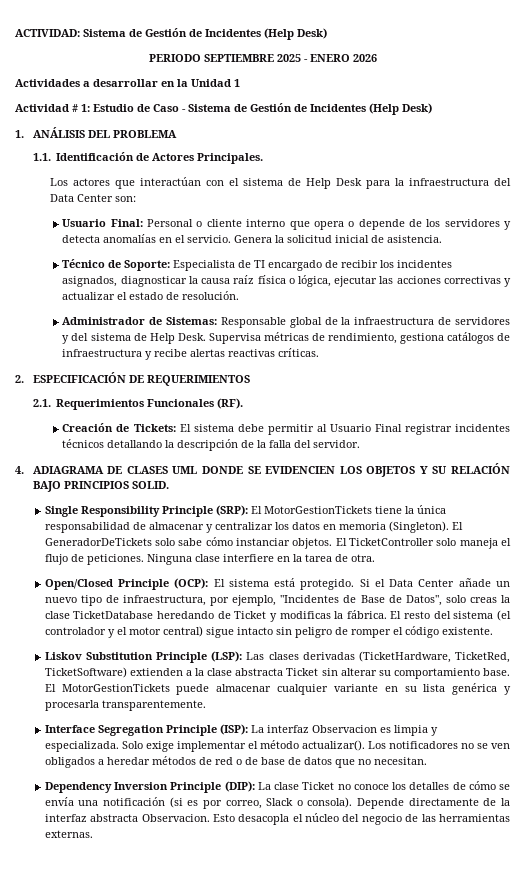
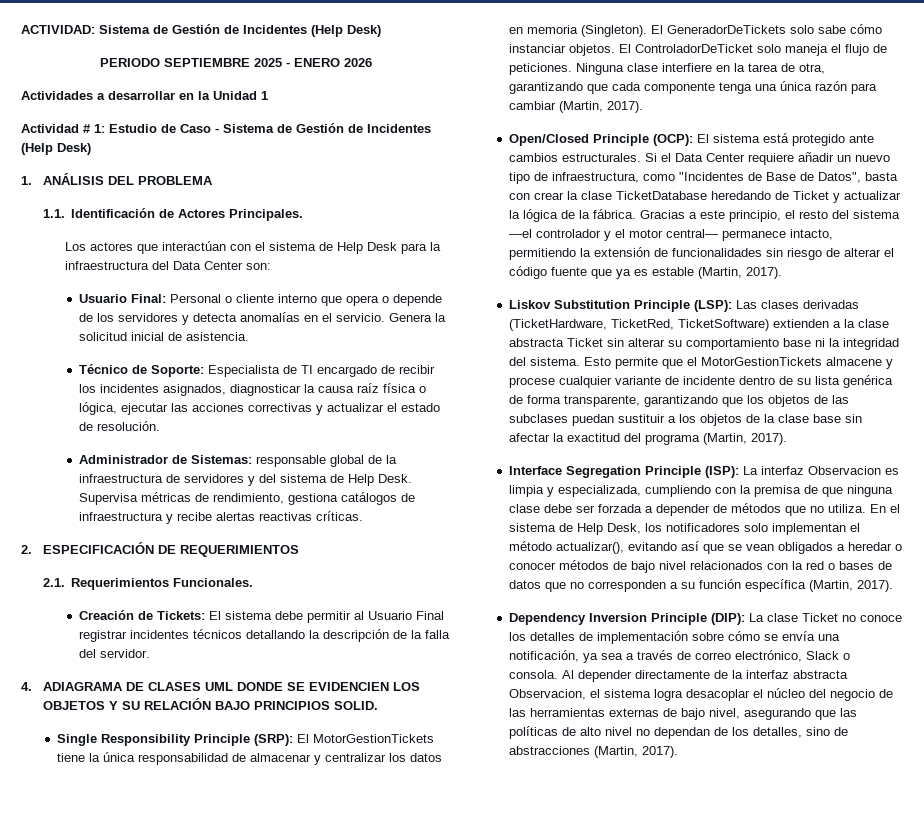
[220,317,286,328] Responsable -> [255,455,326,467] responsable
[147,398,244,409] Funcionales (RF). -> [173,578,254,587] Funcionales.
[349,538,435,546] TicketController -> [635,44,754,53] ControladorDeTicket
[350,554,375,562] otra. -> [799,63,826,74] [509,81,878,94] [509,101,644,113] otra, garantizando que cada componente tenga una única razón para cambiar (Martin, 2017).
[300,579,355,590] protegido. -> [792,134,875,146] [509,153,642,162] protegido ante cambios estructurales.
[458,578,491,587] añade -> [748,152,835,165] requiere añadir
[210,595,277,606] por ejemplo, -> [643,174,676,181] como
[445,595,497,603] solo creas -> [865,172,899,181] [509,192,565,200] basta con crear
[279,610,402,619] modificas la fábrica. El -> [844,191,902,200] [509,209,796,222] actualizar la lógica de la fábrica. Gracias a este principio, el
[497,610,512,621] (el -> [509,229,533,238] —el
[162,626,493,638] central) sigue intacto sin peligro de romper el código existente. -> [666,229,834,241] [509,247,895,260] [509,266,783,279] central— permanece intacto, permitiendo la extensión de funcionalidades sin riesgo de alterar el código fuente que ya es estable (Martin, 2017).
[483,668,511,676] [44,683,512,695] [44,700,206,711] base. El MotorGestionTickets puede almacenar cualquier variante en su lista genérica y procesarla transparentemente. -> [783,338,900,350] [509,357,894,369] [509,375,894,388] [509,395,850,407] [509,414,863,426] [509,433,788,445] base ni la integridad del sistema. Esto permite que el MotorGestionTickets almacene y procese cualquier variante de incidente dentro de su lista genérica de forma transparente, garantizando que los objetos de las subclases puedan sustituir a los objetos de la clase base sin afectar la exactitud del programa (Martin, 2017).
[44,740,510,752] [44,756,427,768] especializada. Solo exige implementar el método actualizar(). Los notificadores no se ven obligados a heredar métodos de red o de base de datos que no necesitan. -> [558,485,894,497] [509,503,901,516] [509,523,861,535] [509,541,903,554] [509,560,893,573] [509,579,894,592] especializada, cumpliendo con la premisa de que ninguna clase debe ser forzada a depender de métodos que no utiliza. En el sistema de Help Desk, los notificadores solo implementan el método actualizar(), evitando así que se vean obligados a heredar o conocer métodos de bajo nivel relacionados con la red o bases de datos que no corresponden a su función específica (Martin, 2017).
(466, 786) none -> [597,631,725,644] implementación sobre
[103,797,405,809] notificación (si es por correo, Slack o consola). Depende -> [509,650,851,663] [509,670,633,682] notificación, ya sea a través de correo electrónico, Slack o consola. Al depender
[141,814,290,825] Observacion. Esto desacopla -> [509,689,751,701] Observacion, el sistema logra desacoplar
[44,830,93,838] externas. -> [609,708,858,720] [509,726,849,739] [509,746,679,758] externas de bajo nivel, asegurando que las políticas de alto nivel no dependan de los detalles, sino de abstracciones (Martin, 2017).

